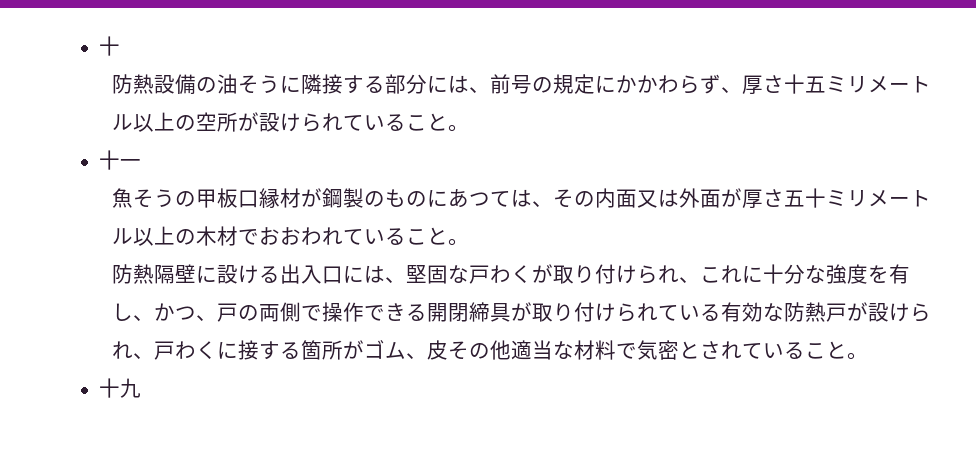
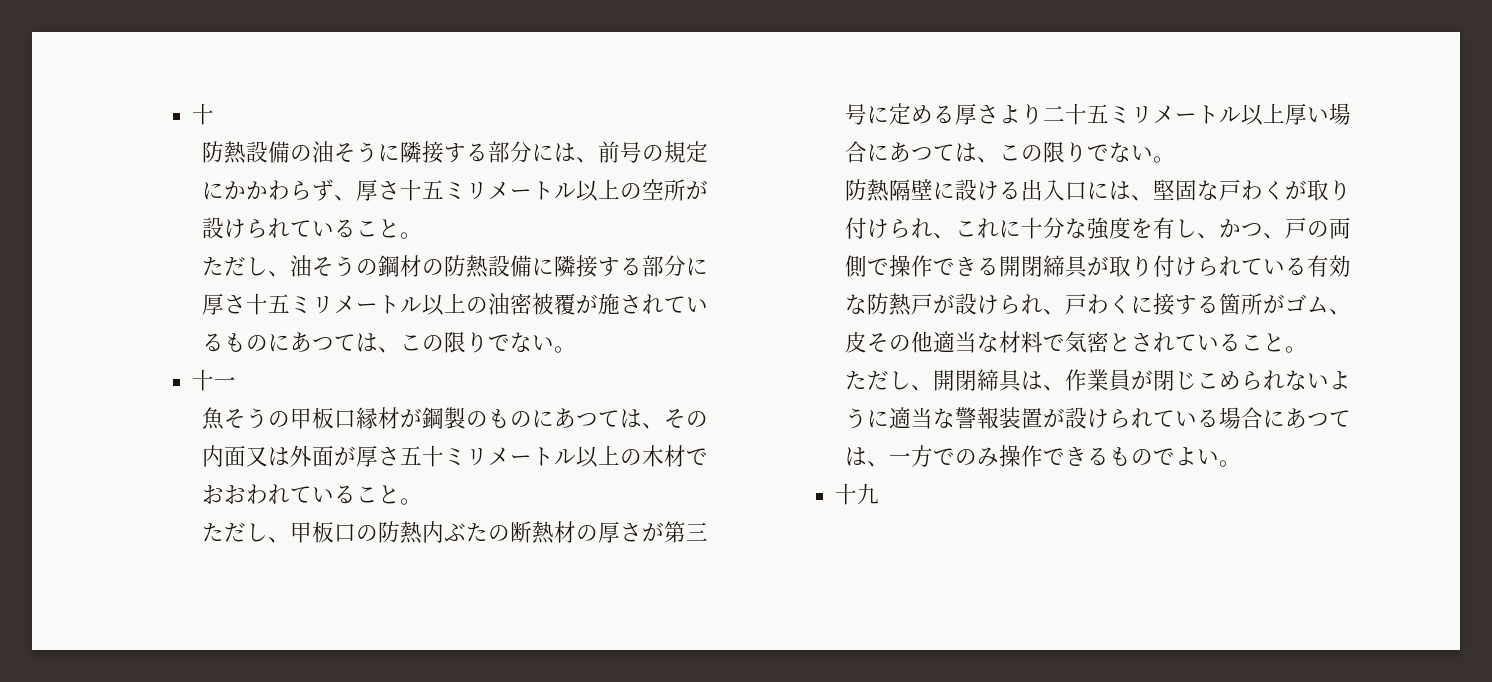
(470, 128) none -> [202,255,709,278] [202,293,709,316] [202,331,577,353] // ただし、油そうの鋼材の防熱設備に隣接する部分に厚さ十五ミリメートル以上の油密被覆が施されているものにあつては、この限りでない。
(470, 242) none -> [202,521,709,544] [845,103,1352,126] [845,141,1176,163] // ただし、甲板口の防熱内ぶたの断熱材の厚さが第三号に定める厚さより二十五ミリメートル以上厚い場合にあつては、この限りでない。
(869, 356) none -> [845,369,1352,392] [845,407,1352,429] [845,445,1242,467] // ただし、開閉締具は、作業員が閉じこめられないように適当な警報装置が設けられている場合にあつては、一方でのみ操作できるものでよい。

